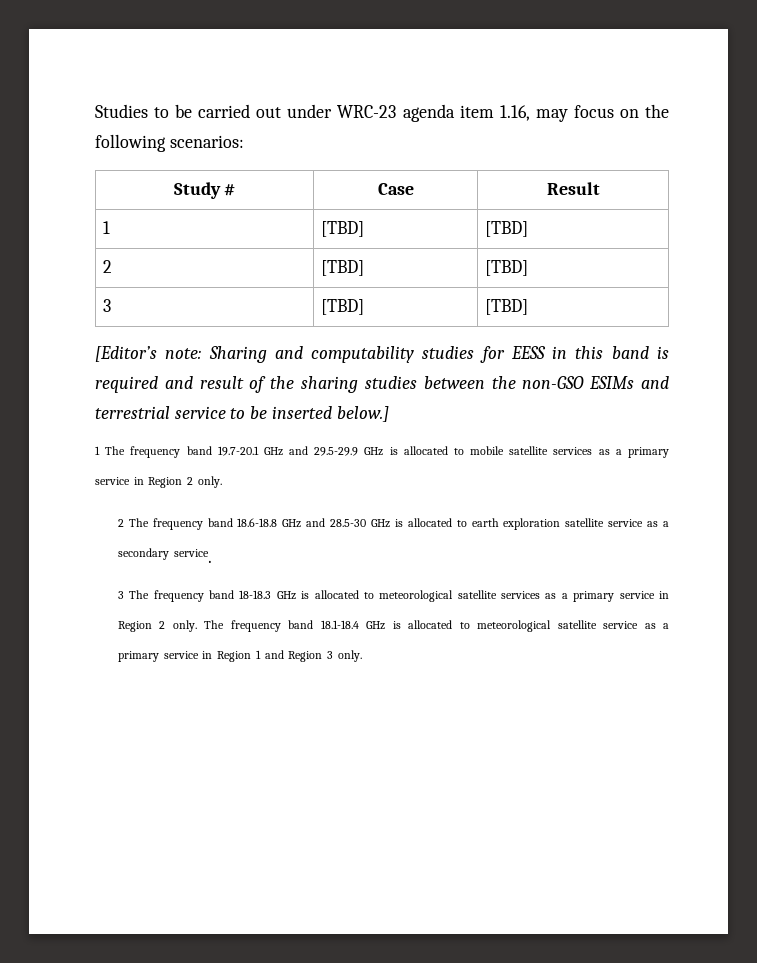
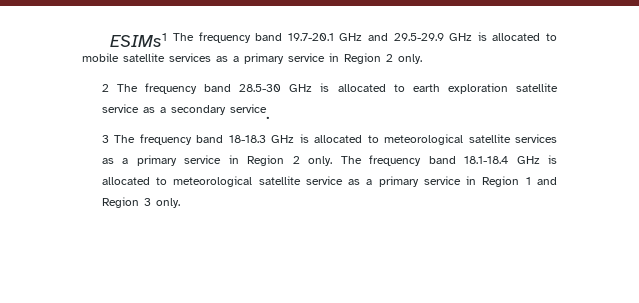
[95,104,669,122] [95,134,244,152] [173,182,236,199] [377,183,414,195] [546,182,600,195] [103,221,111,234] [321,221,365,237] [485,221,529,237] [103,260,113,273] [321,260,365,276] [485,260,529,276] [103,299,112,312] [321,299,365,315] [485,299,529,315] [95,346,669,363] [95,376,669,393] [95,406,389,422] [95,446,100,455] Studies to be carried out under WRC-23 agenda item 1.16, may focus on the following scenarios: // Study # | Case | Result // 1 | [TBD] | [TBD] // 2 | [TBD] | [TBD] // 3 | [TBD] | [TBD] // [Editor’s note: Sharing and computability studies for EESS in this band is required and result of the sharing studies between the non-GSO ESIMs and terrestrial service to be inserted below.] // 1 -> [110,33,168,47] ESIMs1
[237,518,326,528] 18.6-18.8 GHz and -> (232, 88) none

